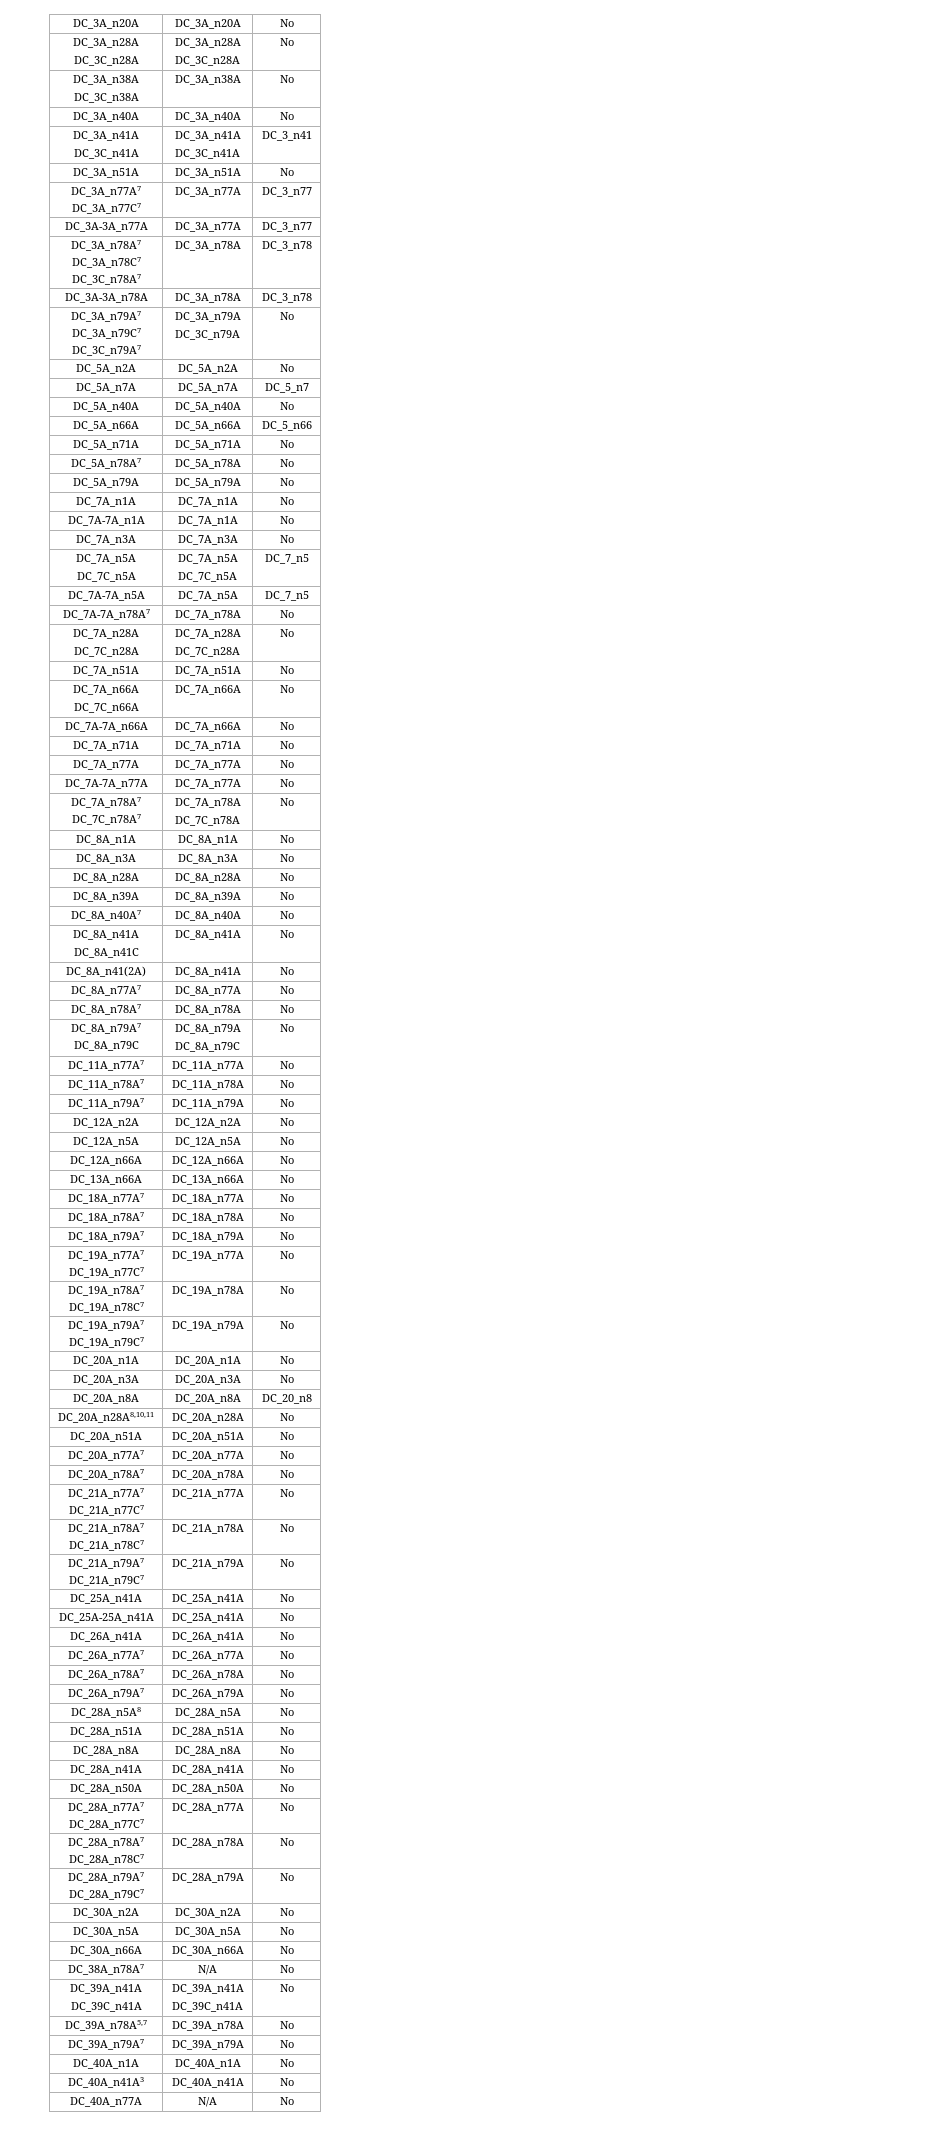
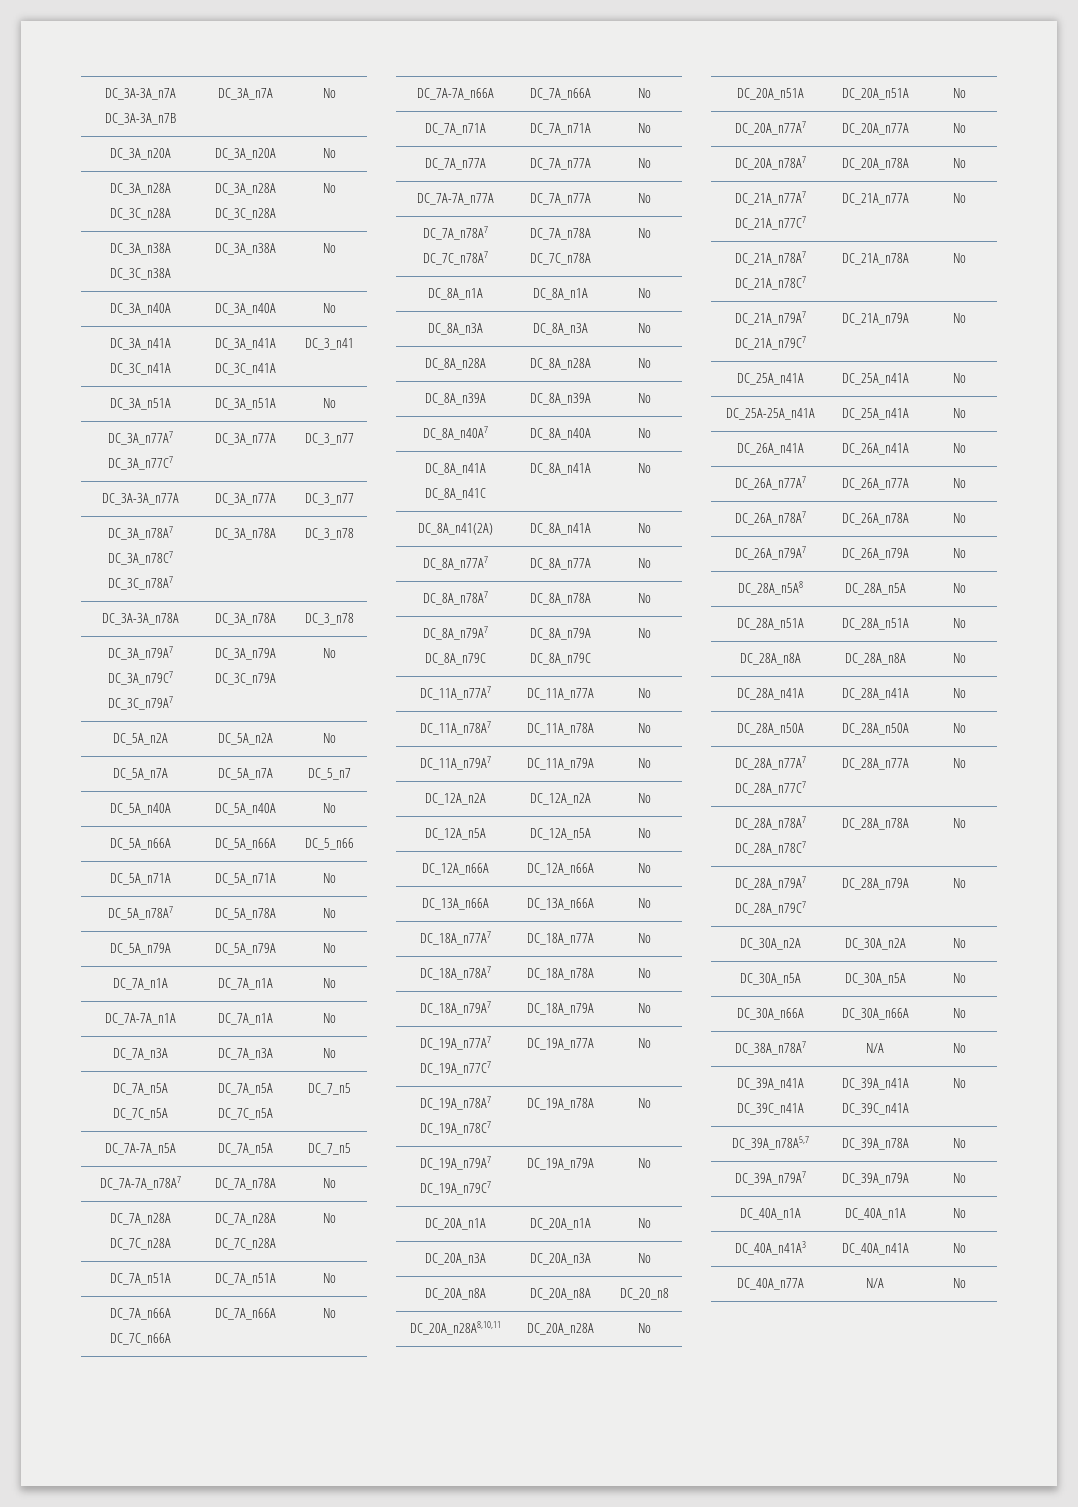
(73, 24) none -> [104,88,176,100] [104,113,176,125] [217,88,273,100] [322,88,336,98] DC_3A-3A_n7A // DC_3A-3A_n7B | DC_3A_n7A | No //

